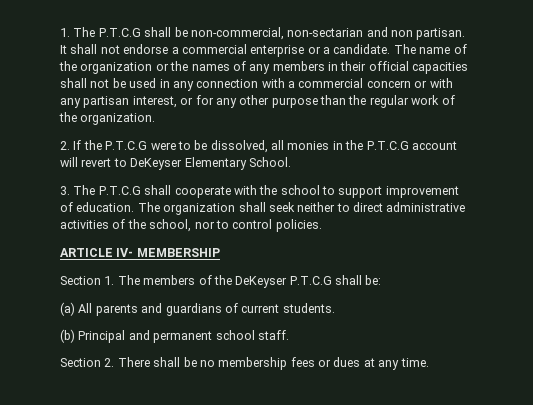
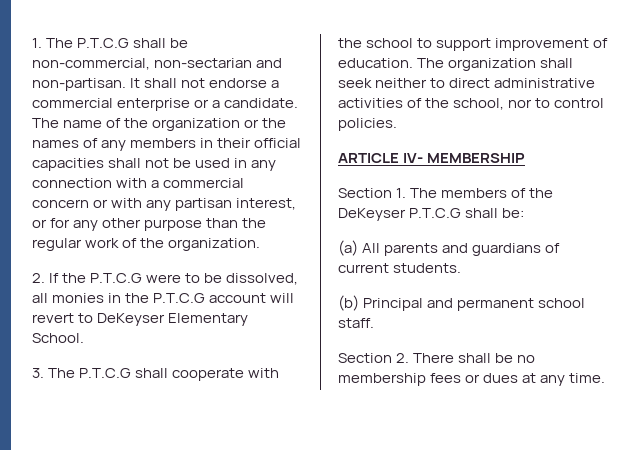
[391,28,466,40] non partisan. -> [32,78,126,91] non-partisan.

